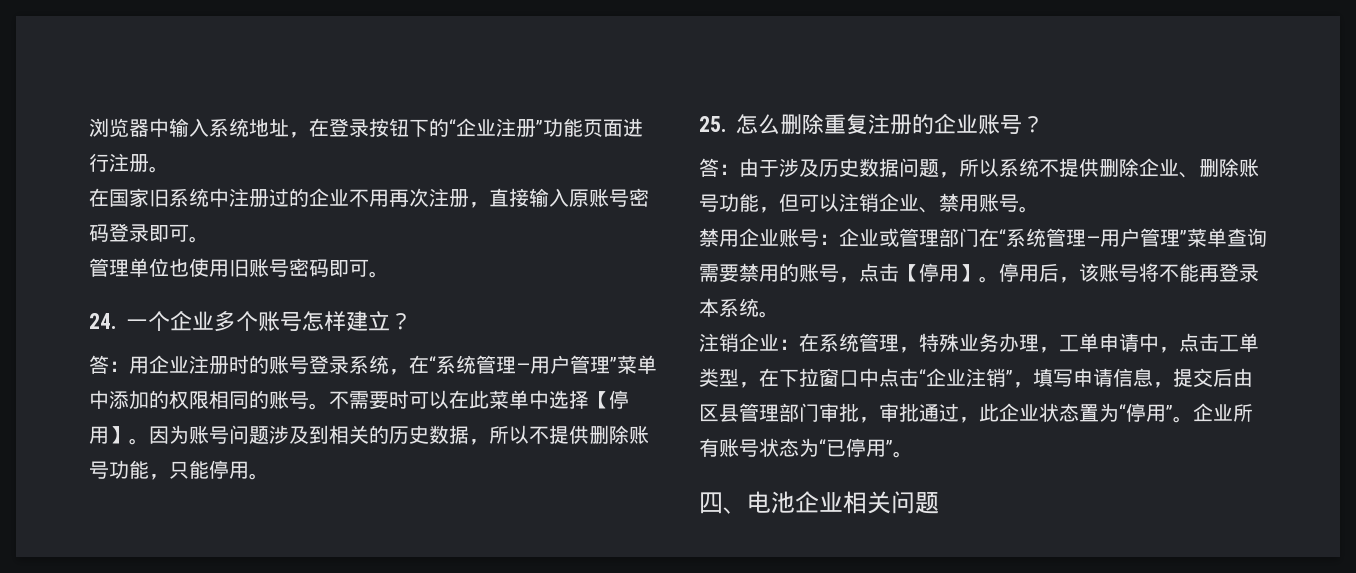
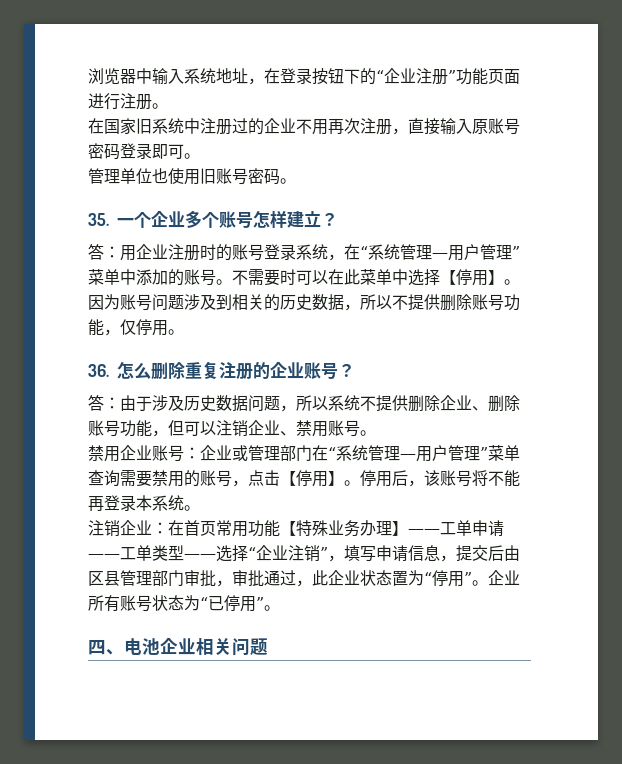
[329,259,389,278] [89,313,116,329] 即可。 // 24. -> [280,178,296,184] [88,213,109,226] 。 // 35.
[169,390,269,409] 权限相同的 -> (184, 277) none
[169,460,209,479] 只能 -> [120,319,136,335] 仅
[699,116,726,132] 25. -> [88,364,109,377] 36.
[819,333,919,353] 系统管理， -> [184,520,296,537] 首页常用功能【
[1039,347,1059,353] ， -> [392,521,440,536] 】——
[1139,333,1259,353] [699,368,919,388] 中，点击工单类型，在下拉窗口中点击 -> [88,545,248,562] ——工单类型——选择

